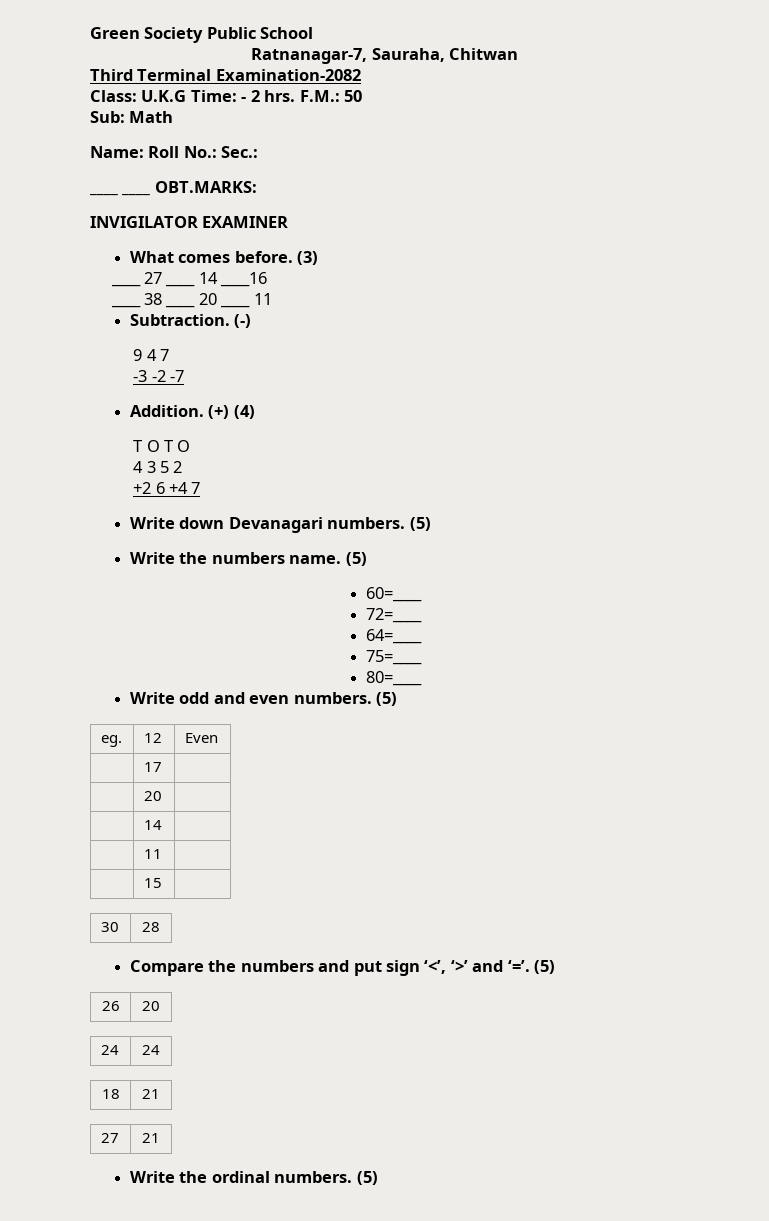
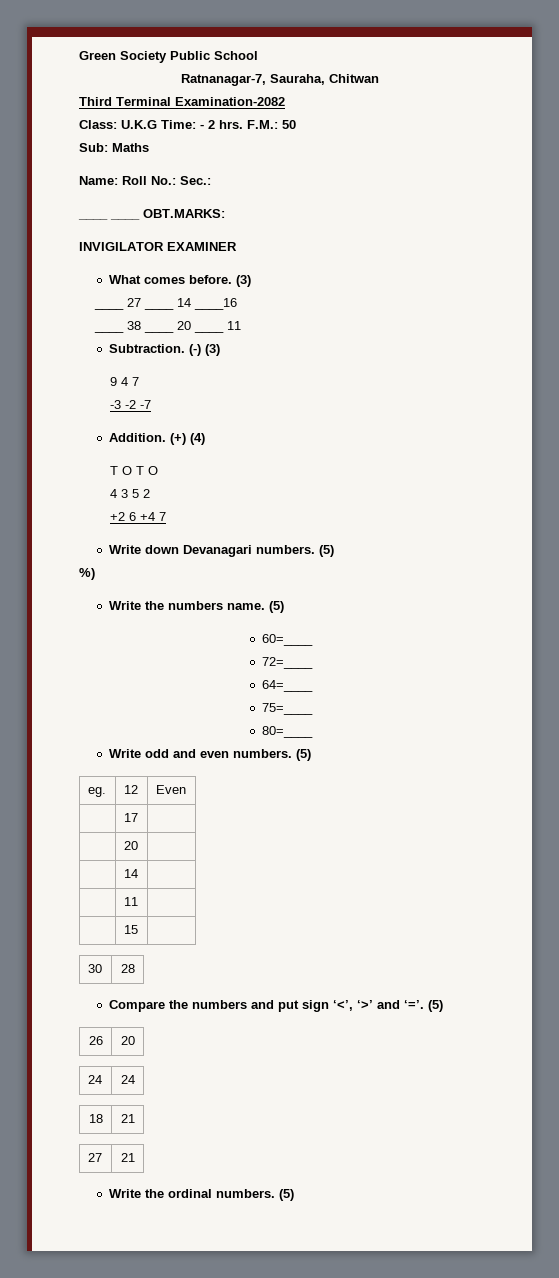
[129,111,174,123] Math -> [112,143,149,152] Maths
(252, 321) none -> [204,344,220,356] (3)
(431, 524) none -> [79,568,95,580] // %)

